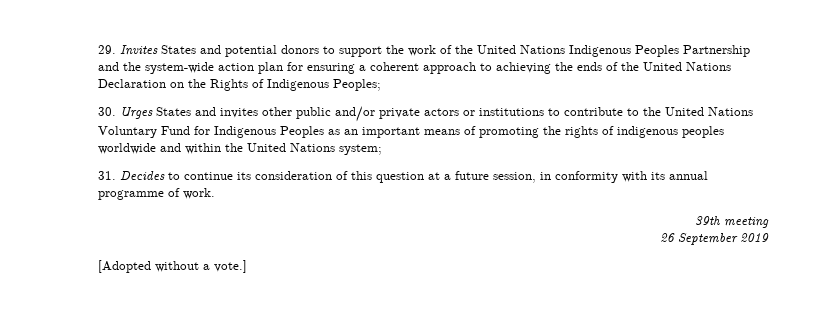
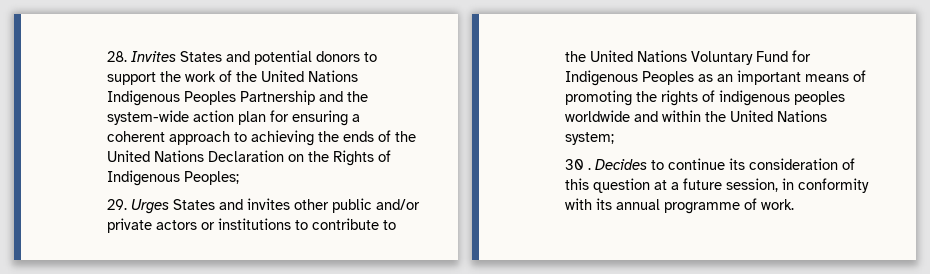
[97,45,116,54] 29. -> [106,51,127,62] 28.
[97,107,116,116] 30. -> [106,199,127,210] 29.
[97,171,116,180] 31. -> [564,159,591,170] 30 .
[695,216,769,228] [660,233,769,245] [97,260,247,273] // 39th meeting // 26 September 2019 // [Adopted without a vote.] -> (794, 204) none

